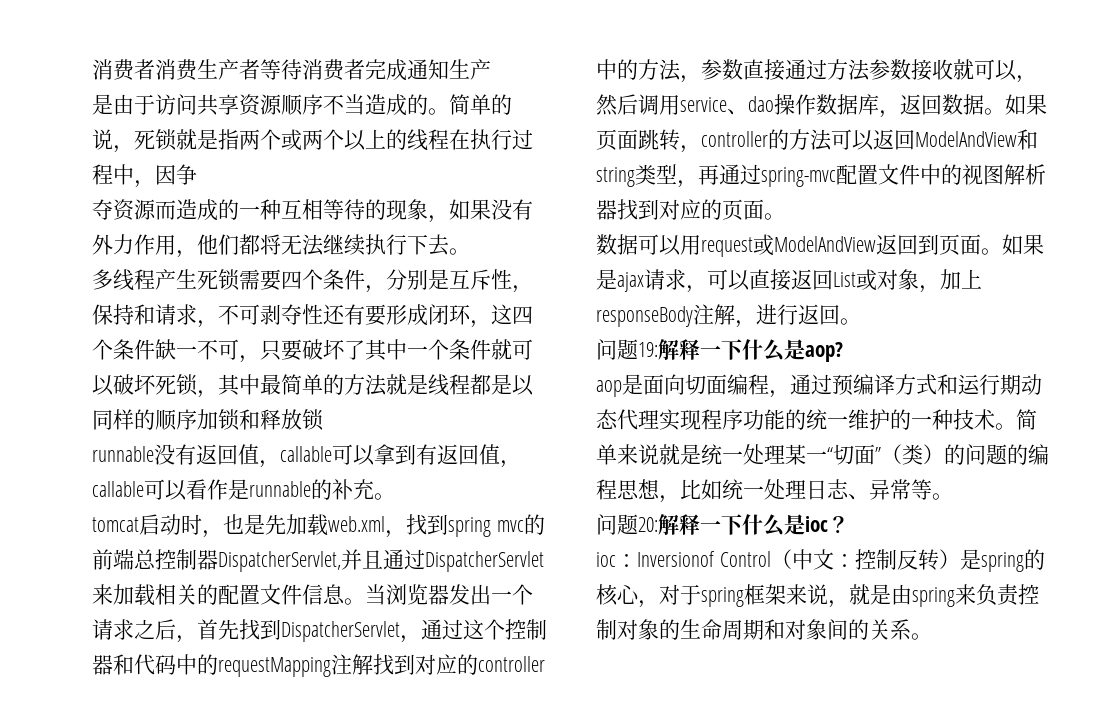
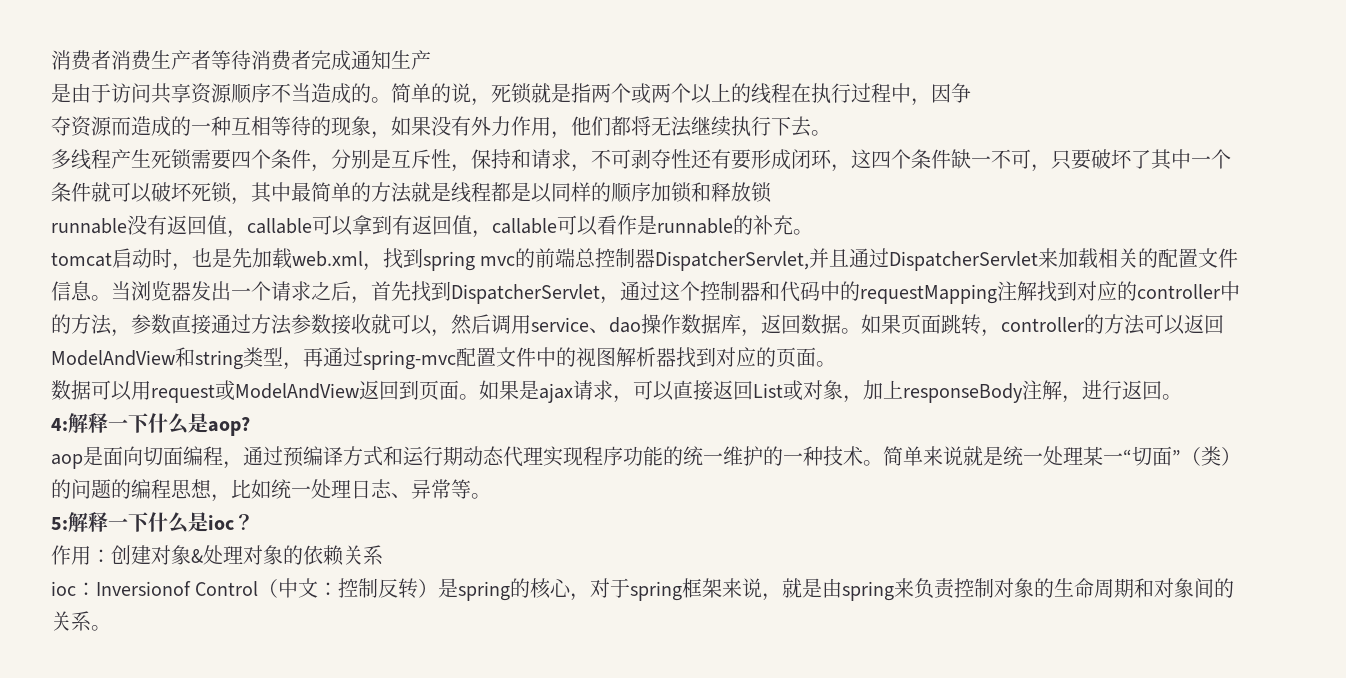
[596,339,658,360] 问题19: -> [51,418,68,431] 4:
[596,514,658,535] 问题20: -> [51,517,68,530] 5:
(849, 525) none -> [51,545,383,566] // 作用：创建对象&处理对象的依赖关系

